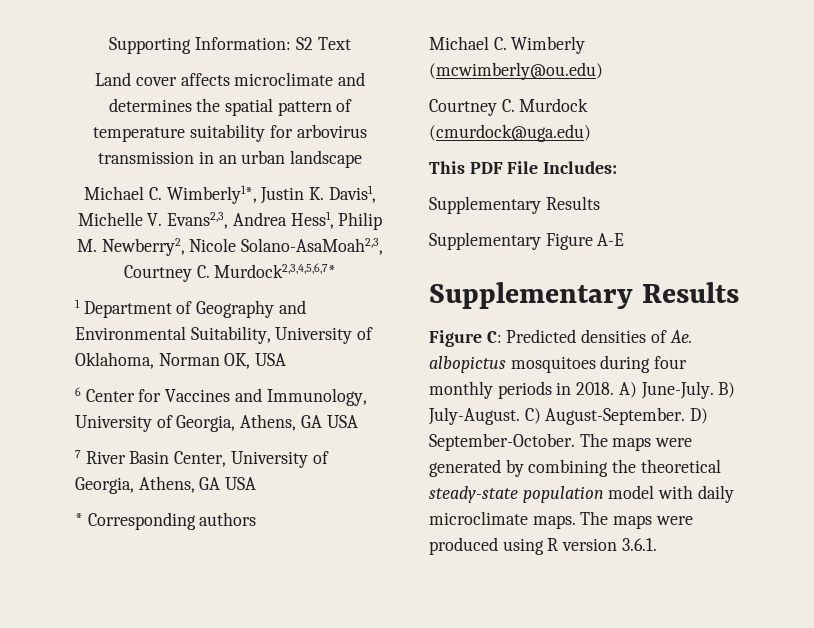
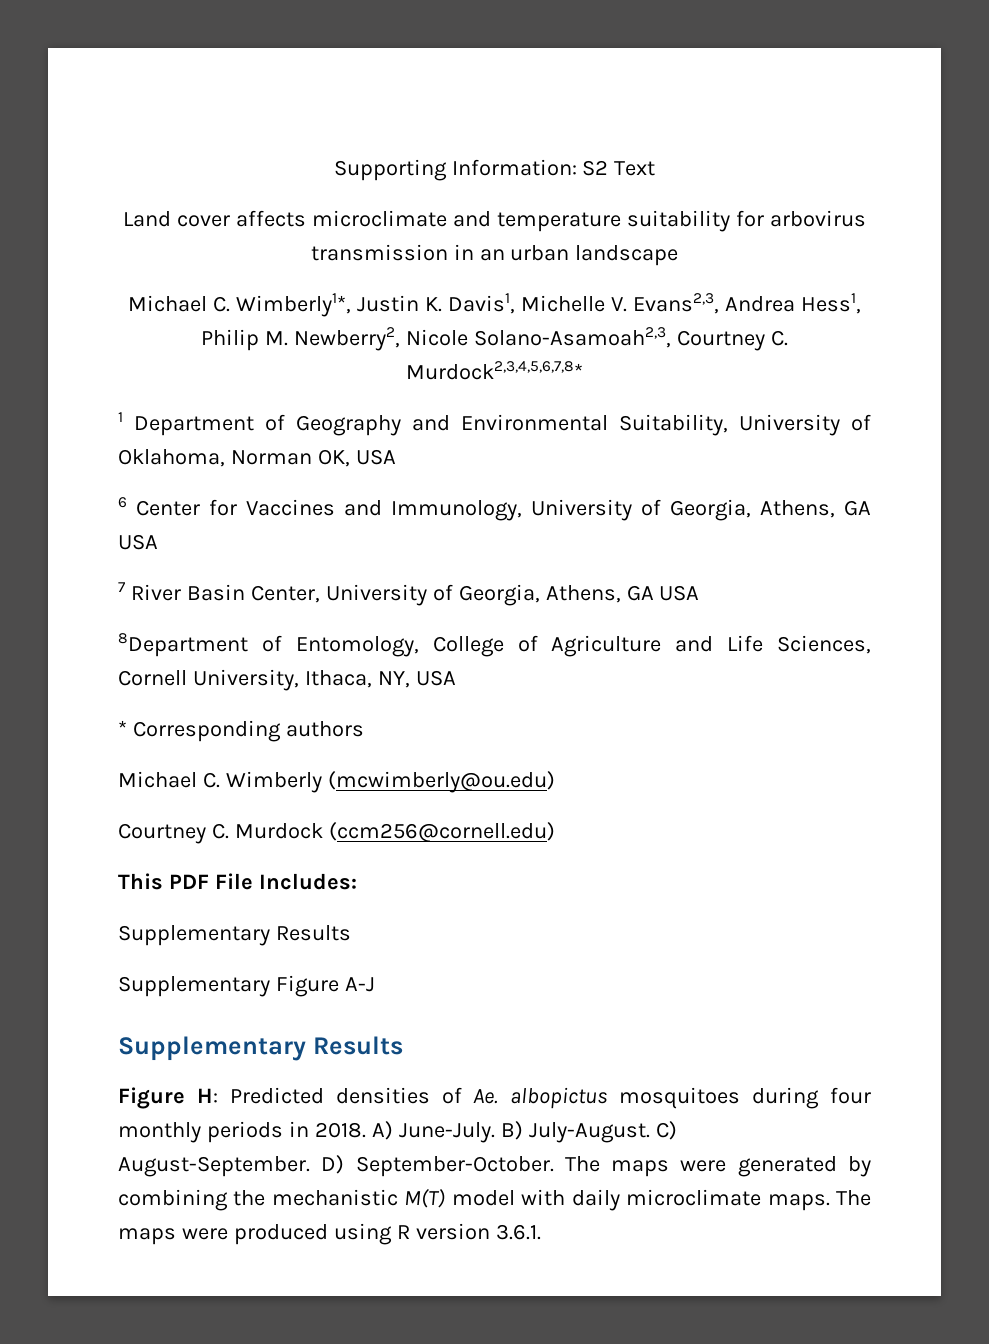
[108,98,353,116] determines the spatial pattern of -> (491, 219) none
[241,238,384,255] [123,263,337,282] Solano-AsaMoah2,3, Courtney C. Murdock2,3,4,5,6,7* -> [473,327,788,351] [406,361,583,380] Solano-Asamoah2,3, Courtney C. Murdock2,3,4,5,6,7,8*
(257, 483) none -> [118,633,871,657] [118,669,456,691] // 8Department of Entomology, College of Agriculture and Life Sciences, Cornell University, Ithaca, NY, USA
[429,124,591,142] (cmurdock@uga.edu) -> [328,822,555,842] (ccm256@cornell.edu)
[597,233,625,246] A-E -> [344,977,375,992] A-J
[486,331,502,343] C: -> [196,1088,218,1103] H:
[640,459,721,473] [429,486,604,503] theoretical steady-state population -> [271,1188,446,1208] mechanistic M(T)

